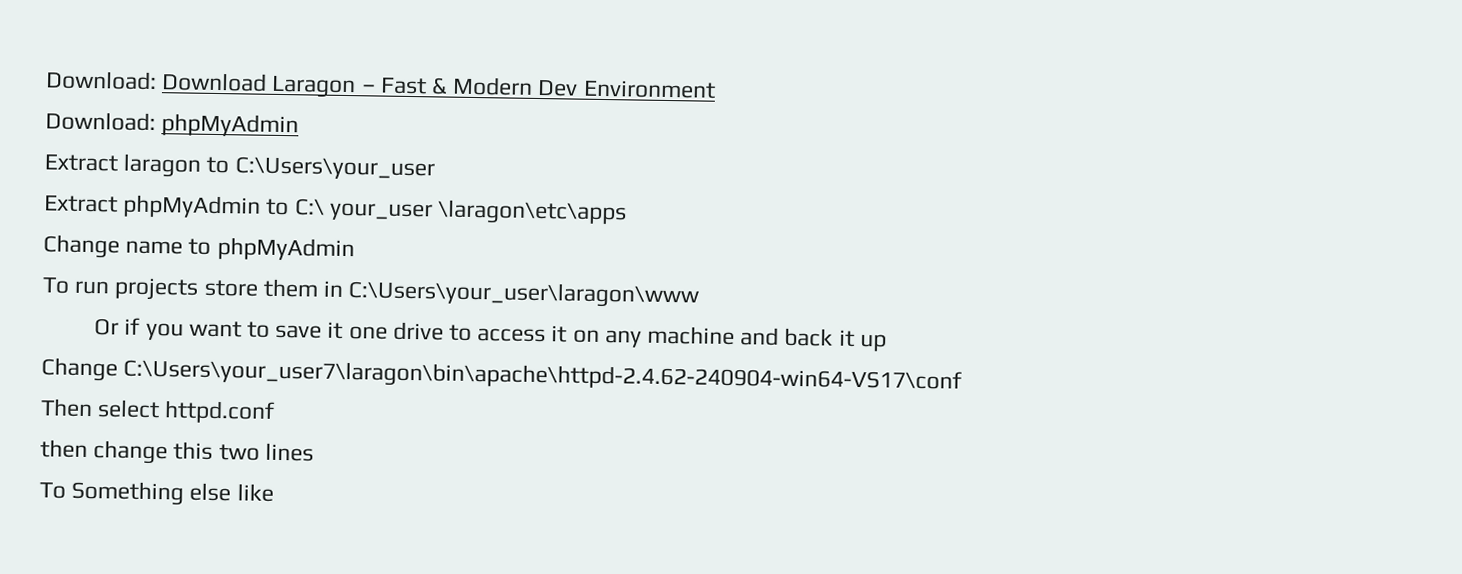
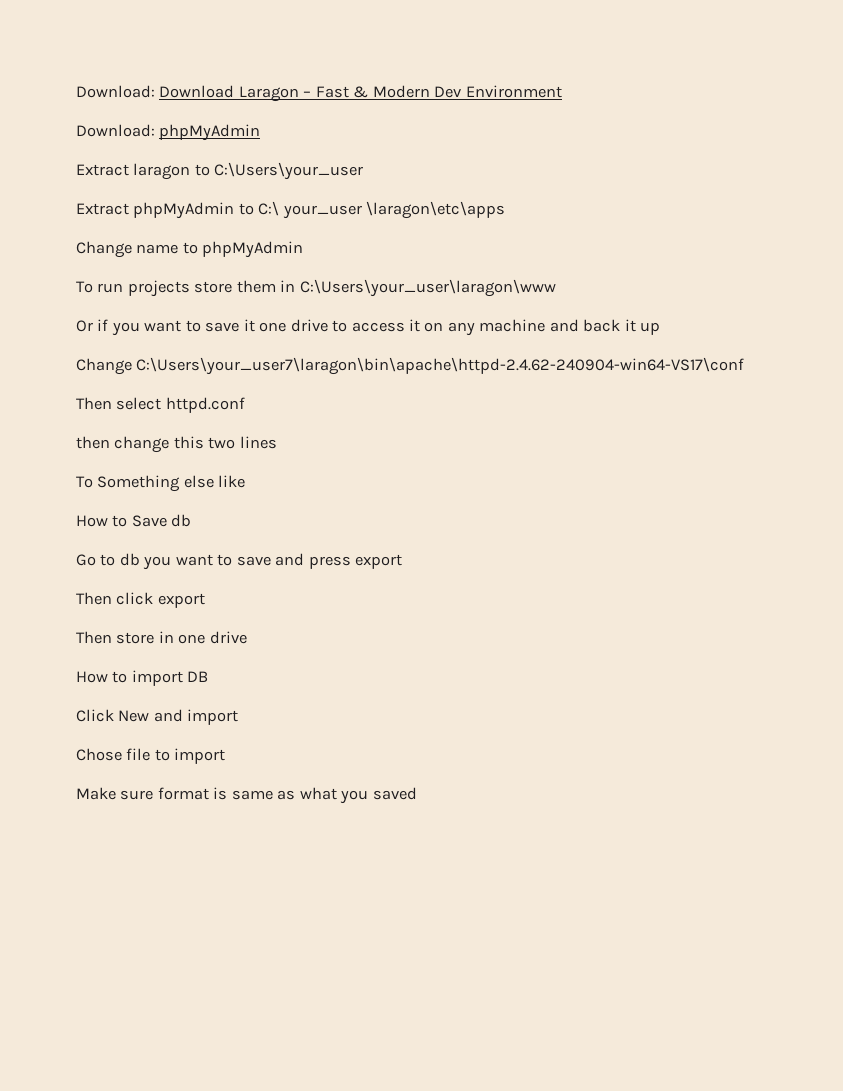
(274, 492) none -> [76,514,192,527] [76,553,403,570] [76,592,205,608] [76,631,247,644] [76,670,209,686] [76,709,239,725] [76,748,226,764] [76,787,417,804] // How to Save db // Go to db you want to save and press export // Then click export // Then store in one drive // How to import DB // Click New and import // Chose file to import // Make sure format is same as what you saved

